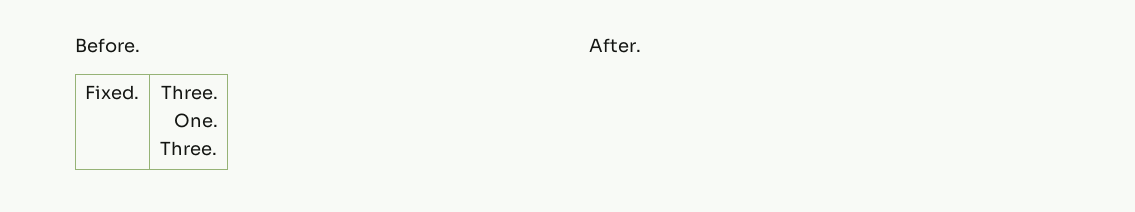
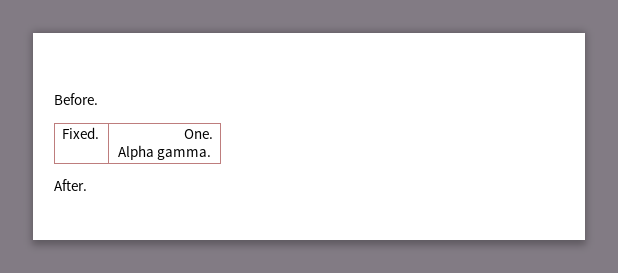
[161,85,219,100] Three. // -> (100, 133) none
[160,141,217,156] Three. -> [117,145,212,160] Alpha gamma.

